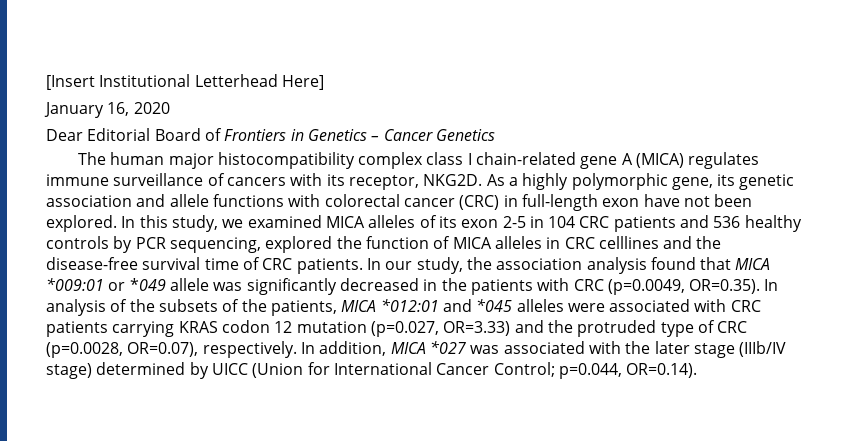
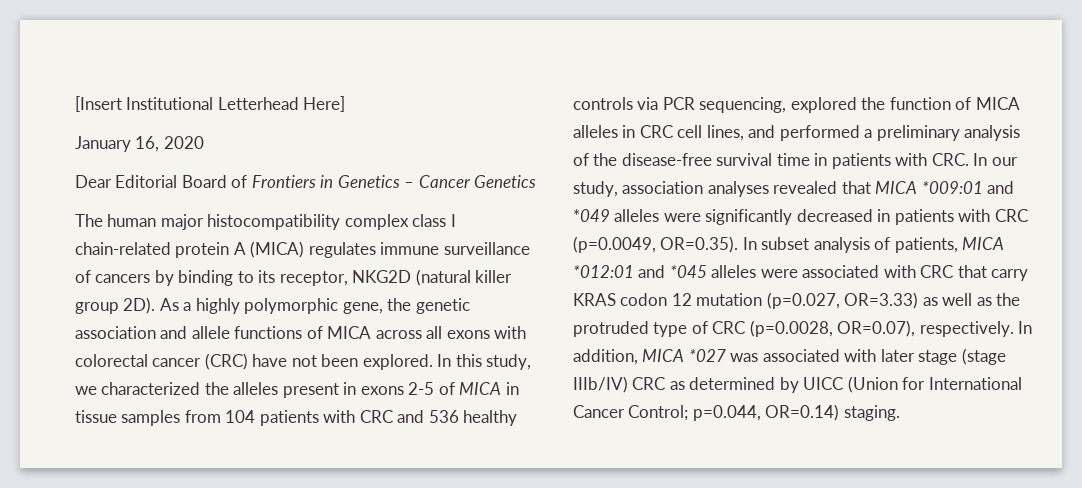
[580,156,618,169] gene -> [175,242,230,258] protein
[290,173,483,190] with its receptor, NKG2D. -> [154,269,513,286] [75,297,156,314] by binding to its receptor, NKG2D (natural killer group 2D).
[717,174,736,186] its -> [387,298,412,311] the
(284, 200) none -> [306,326,490,339] of MICA across all exons
[503,194,640,211] in full-length exon -> (248, 361) none
[247,215,676,232] examined MICA alleles of its exon 2-5 in 104 CRC patients -> [101,382,519,398] [75,410,393,426] characterized the alleles present in exons 2-5 of MICA in tissue samples from 104 patients with CRC
[113,236,133,253] by -> [637,97,659,110] via
[598,236,722,249] [46,257,771,274] [46,278,243,291] celllines and the disease-free survival time of CRC patients. In our study, the association analysis found that MICA *009:01 or *049 allele was -> [677,125,1021,141] [573,153,1018,169] [573,181,1015,197] [573,209,701,222] cell lines, and performed a preliminary analysis of the disease-free survival time in patients with CRC. In our study, association analyses revealed that MICA *009:01 and *049 alleles were
[441,278,467,291] the -> (891, 215) none
[46,299,267,316] analysis of the subsets of the -> [761,237,891,253] subset analysis of
[46,321,175,337] patients carrying -> [957,265,1029,281] that carry
[514,320,544,333] and -> [922,293,992,306] as well as
[625,341,651,354] the -> (877, 355) none
[739,341,787,357] [46,363,92,379] (IIIb/IV stage) -> [961,348,1006,365] [573,376,685,393] (stage IIIb/IV) CRC as
[626,363,698,378] OR=0.14). -> [765,404,900,421] OR=0.14) staging.

